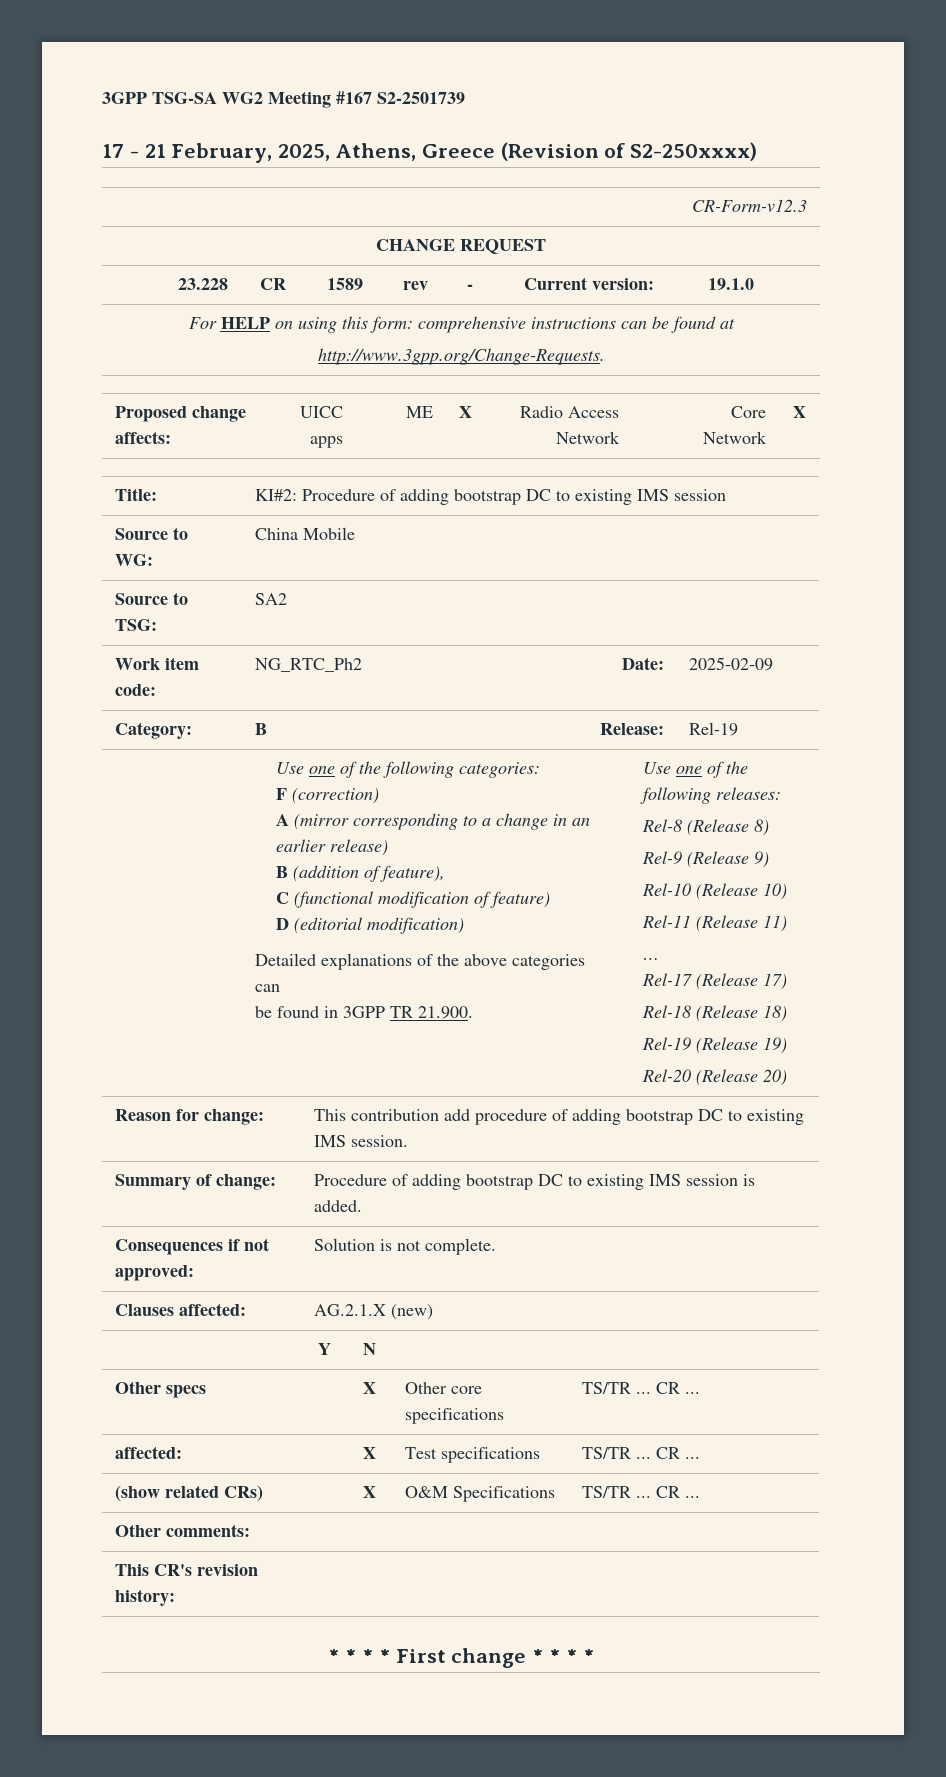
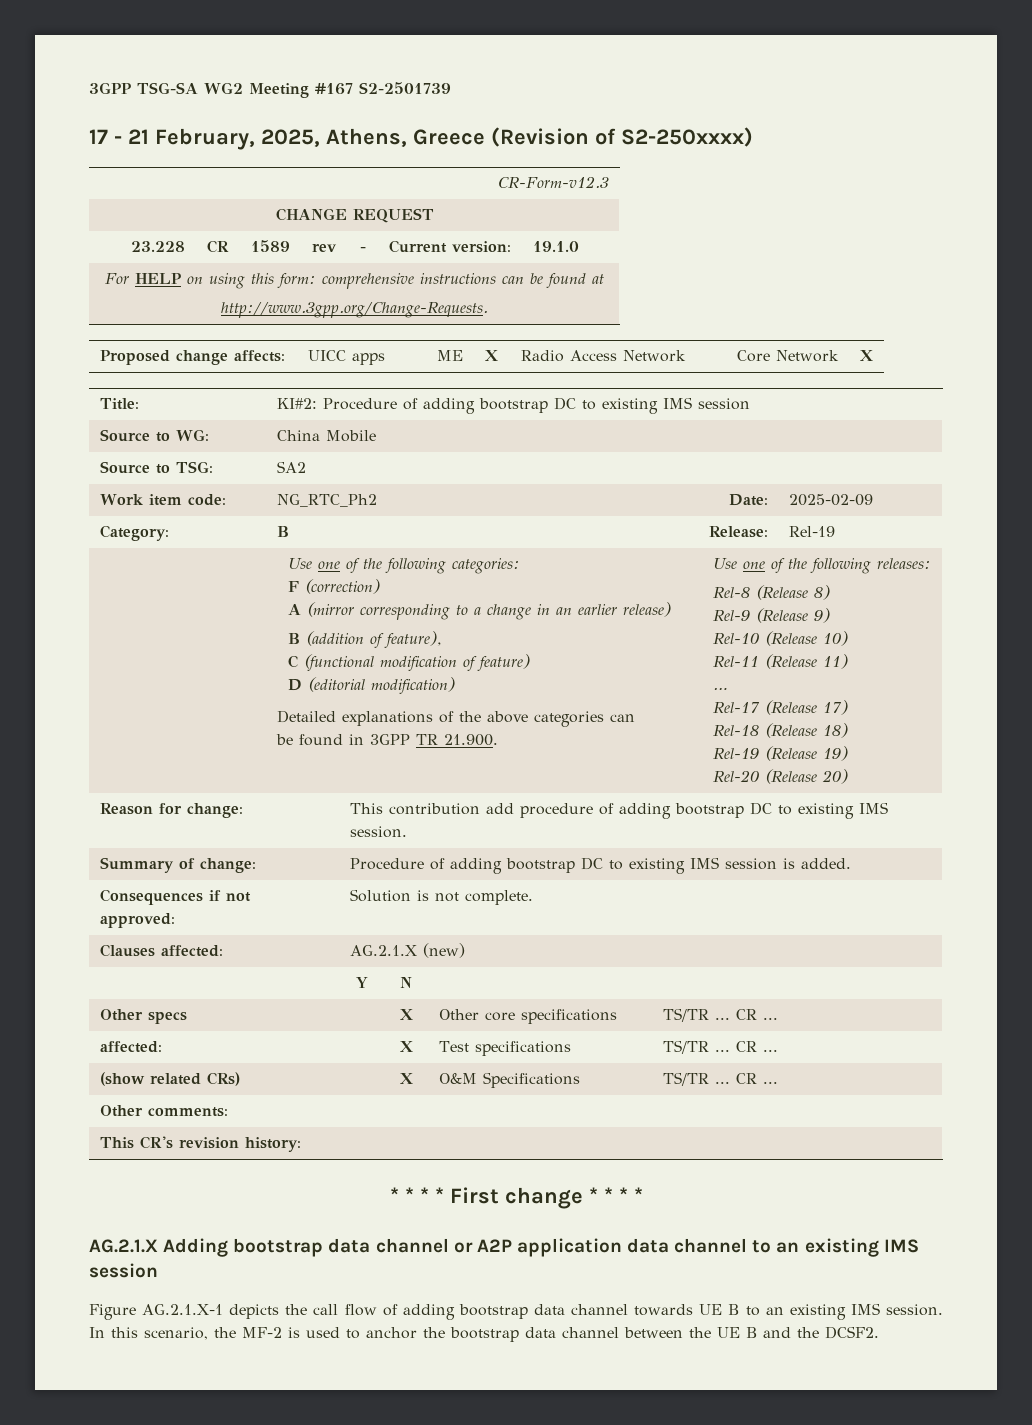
(594, 1656) none -> [89,1238,919,1257] [89,1263,158,1278] [89,1303,943,1320] [89,1326,879,1342] // AG.2.1.X Adding bootstrap data channel or A2P application data channel to an existing IMS session // Figure AG.2.1.X-1 depicts the call flow of adding bootstrap data channel towards UE B to an existing IMS session. In this scenario, the MF-2 is used to anchor the bootstrap data channel between the UE B and the DCSF2.

